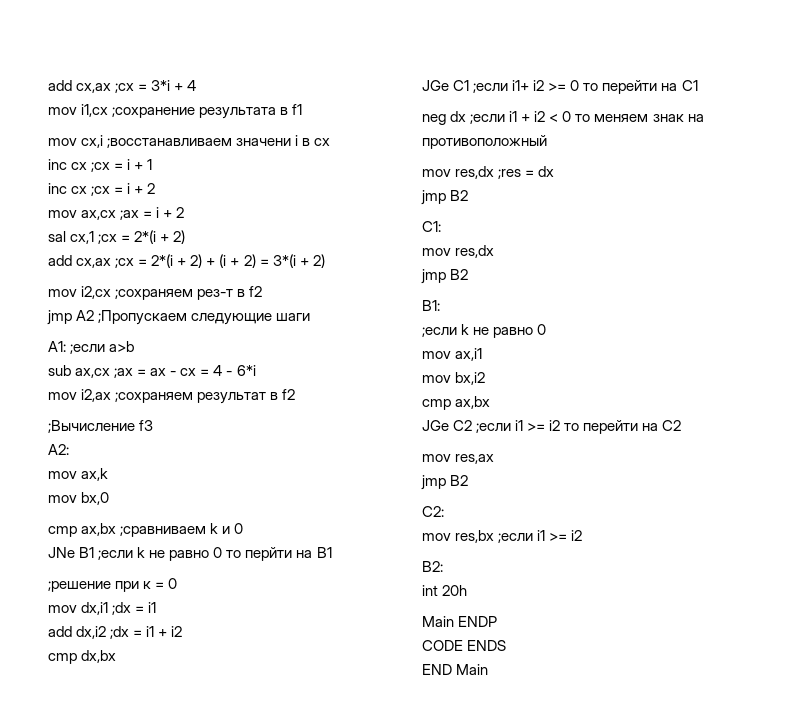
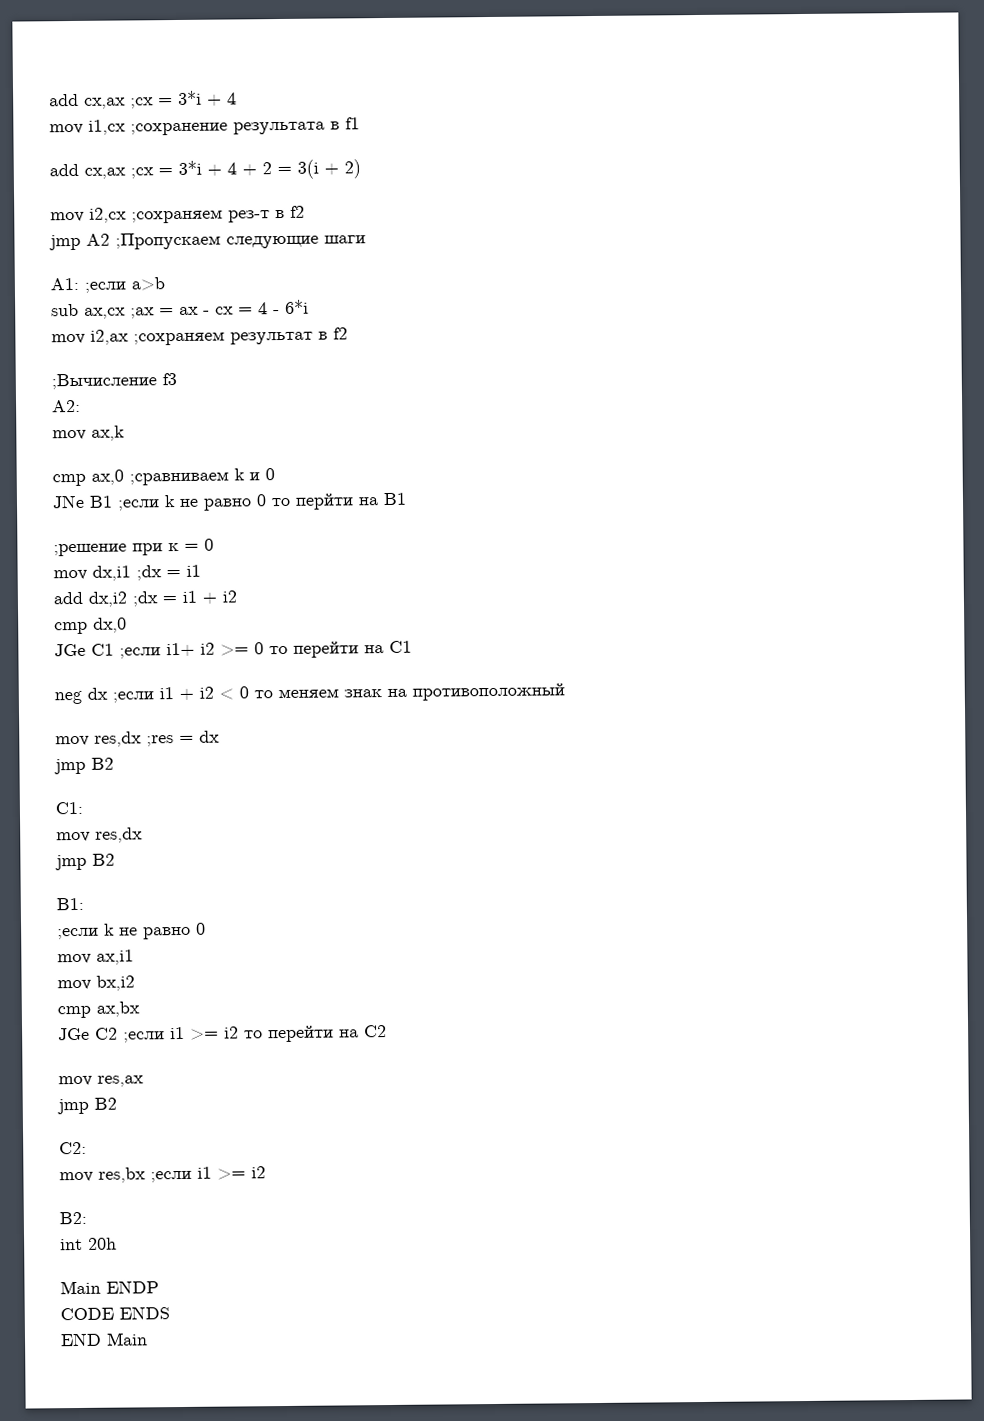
[48,135,331,148] [48,159,153,172] [48,183,156,196] [48,207,185,220] [48,230,186,244] [48,254,296,268] mov cx,i ;восстанавливаем значени i в cx // inc cx ;cx = i + 1 // inc cx ;cx = i + 2 // mov ax,cx ;ax = i + 2 // sal cx,1 ;cx = 2*(i + 2) // add cx,ax ;cx = 2*(i + 2) + (i + 2) = 3*(i -> [49,159,319,179] add cx,ax ;cx = 3*i + 4 + 2 = 3(i
[48,492,110,505] [48,523,117,537] // mov bx,0 // cmp ax,bx -> [52,469,124,487] // cmp ax,0
[81,650,117,663] dx,bx -> [93,617,127,633] dx,0

